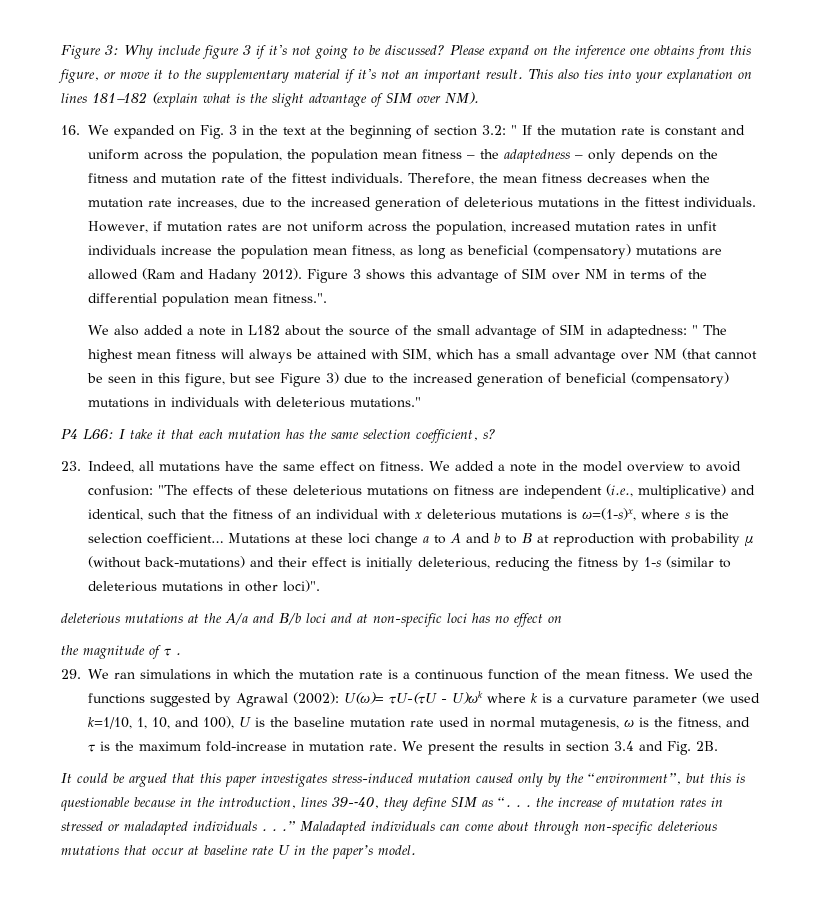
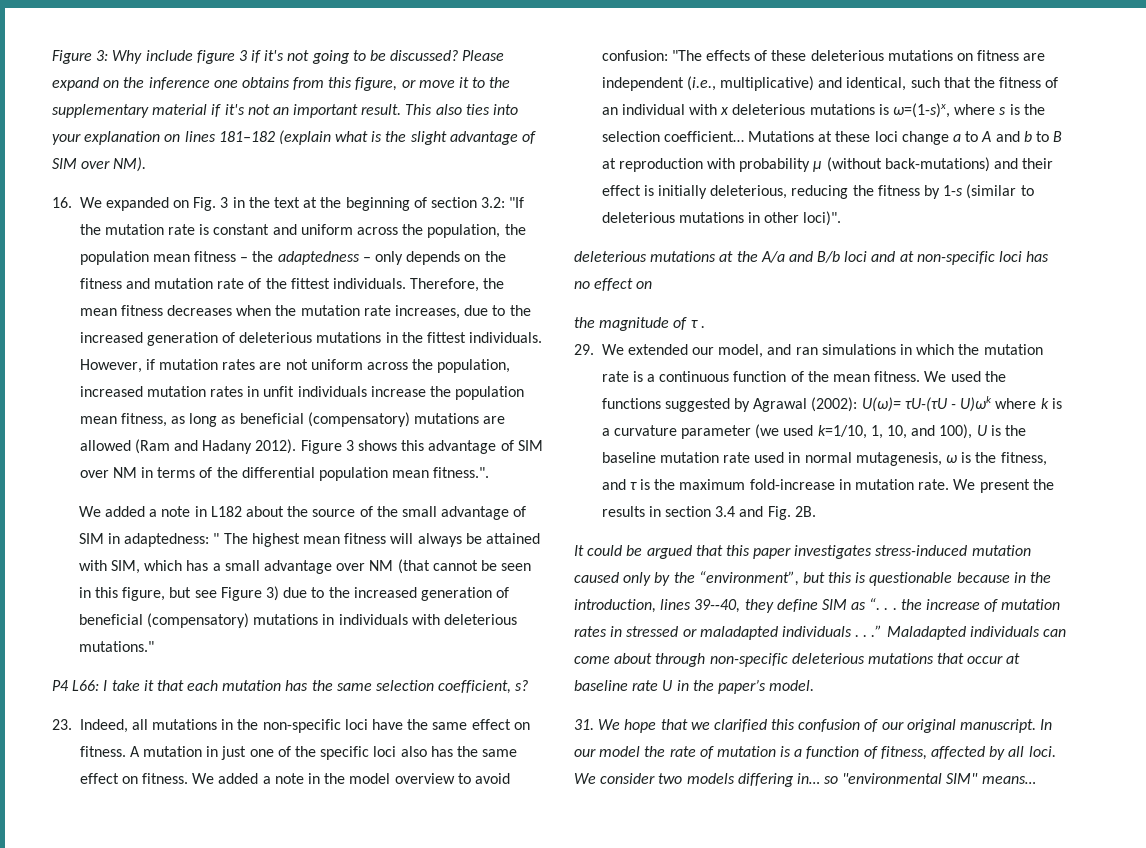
[510,125,532,135] " If -> [509,197,525,208] "If
[113,325,139,336] also -> (101, 511) none
(220, 466) none -> [221,719,368,733] in the non-specific loci
(424, 466) none -> [129,746,518,760] [79,773,189,784] A mutation in just one of the specific loci also has the same effect on fitness.
(109, 674) none -> [627,344,792,358] extended our model, and
(416, 850) none -> [574,719,1053,733] [574,746,1056,760] [574,773,1036,787] // 31. We hope that we clarified this confusion of our original manuscript. In our model the rate of mutation is a function of fitness, affected by all loci. We consider two models differing in… so "environmental SIM" means…

